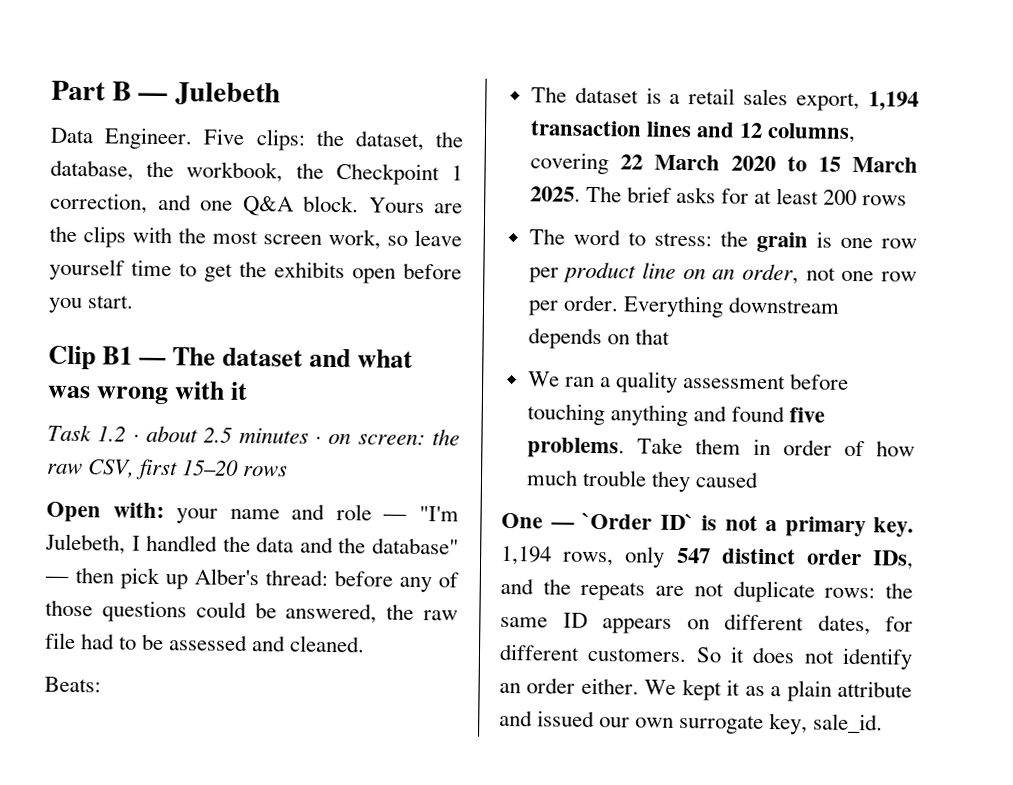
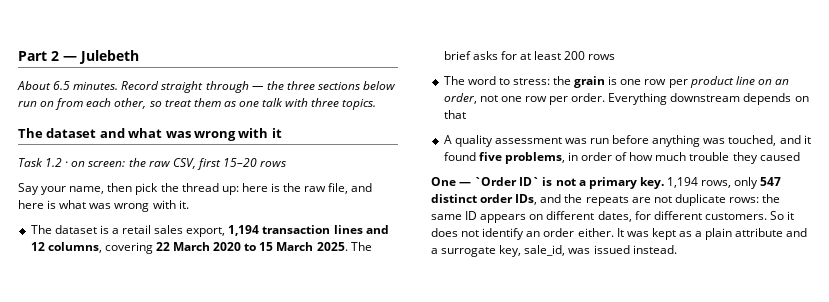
[111,81,132,101] B -> [51,51,59,61] 2
[50,127,464,152] [50,159,463,186] [50,192,463,217] [49,225,462,250] [49,258,462,284] [48,295,135,314] [48,345,167,370] Data Engineer. Five clips: the dataset, the database, the workbook, the Checkpoint 1 correction, and one Q&A block. Yours are the clips with the most screen work, so leave yourself time to get the exhibits open before you start. // Clip B1 — -> [17,81,397,93] [18,98,377,110] About 6.5 minutes. Record straight through — the three sections below run on from each other, so treat them as one talk with three topics. //
[146,425,322,444] about 2.5 minutes · -> (69, 164) none
[46,501,459,524] [45,533,459,555] [45,567,459,593] [45,599,458,624] [45,632,366,653] [44,676,101,693] Open with: your name and role — "I'm Julebeth, I handled the data and the database" — then pick up Alber's thread: before any of those questions could be answered, the raw file had to be assessed and cleaned. // Beats: -> [18,183,373,195] [18,200,189,212] Say your name, then pick the thread up: here is the raw file, and here is what was wrong with it.
[527,371,850,393] [526,403,826,427] [526,437,741,459] We ran a quality assessment before touching anything and found five problems. Take them -> [443,135,811,147] [443,152,565,164] A quality assessment was run before anything was touched, and it found five problems,
[644,679,741,701] We kept it -> [616,228,676,240] It was kept
[537,710,884,735] issued our own surrogate key, sale_id. -> [431,245,677,257] a surrogate key, sale_id, was issued instead.

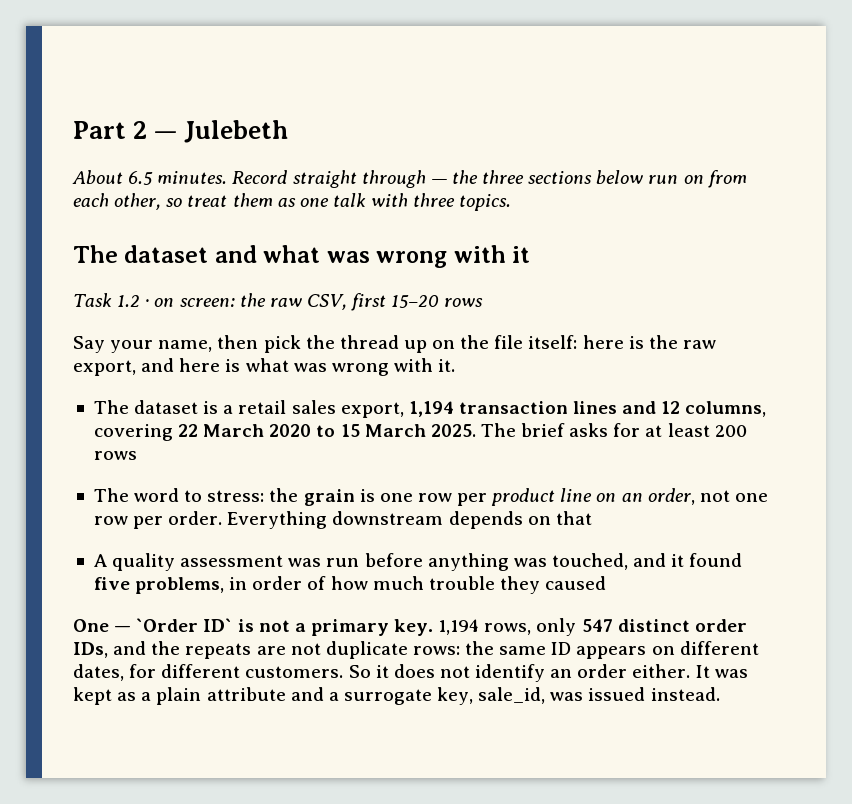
[221,186,239,195] up: -> [403,335,578,353] up on the file itself:
[328,183,349,194] file, -> [73,360,136,376] export,

